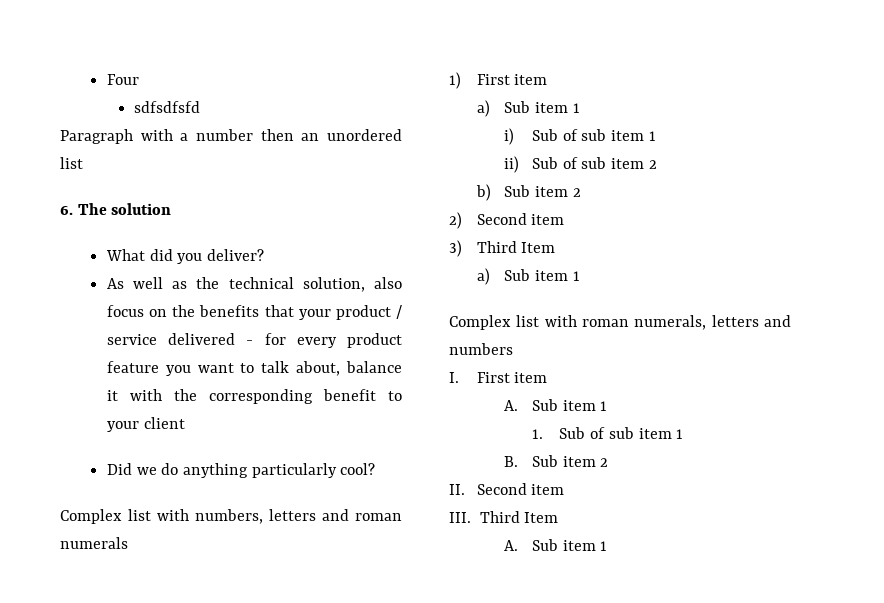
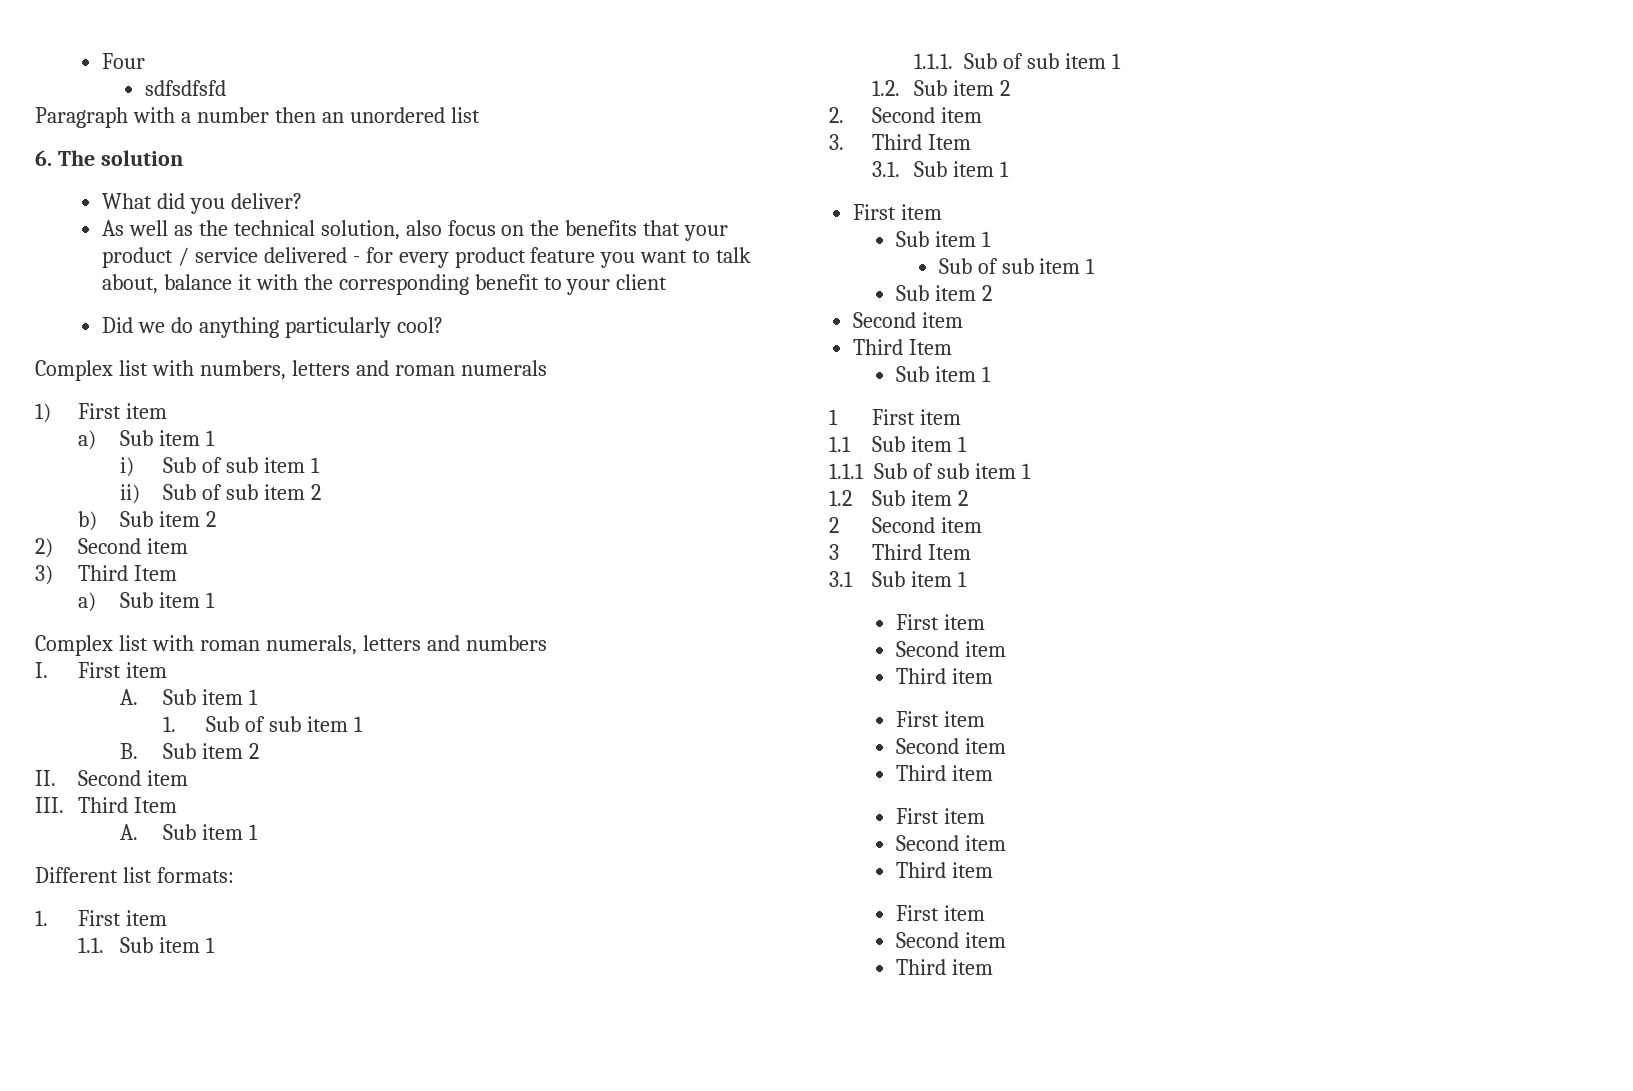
(608, 546) none -> [35,867,234,883] [35,910,167,926] [77,937,216,953] [914,53,1122,69] [871,80,1011,96] [829,107,982,123] [829,134,971,150] [871,161,1010,177] [853,204,943,220] [895,231,991,247] [938,258,1096,274] [895,285,992,301] [853,312,964,328] [853,339,953,355] [895,366,991,382] [829,409,961,425] [829,436,967,452] [829,463,1031,479] [829,490,968,506] [829,517,982,533] [829,544,971,560] [829,571,967,587] [895,614,985,630] [895,641,1006,657] [895,668,993,684] [895,711,985,727] [895,738,1006,754] [895,765,993,781] [895,808,985,824] [895,835,1006,851] [895,862,993,878] [895,905,985,921] [895,932,1006,948] [895,959,993,975] // Different list formats: // 1. First item // 1.1. Sub item 1 // 1.1.1. Sub of sub item 1 // 1.2. Sub item 2 // 2. Second item // 3. Third Item // 3.1. Sub item 1 // First item // Sub item 1 // Sub of sub item 1 // Sub item 2 // Second item // Third Item // Sub item 1 // 1 First item // 1.1 Sub item 1 // 1.1.1 Sub of sub item 1 // 1.2 Sub item 2 // 2 Second item // 3 Third Item // 3.1 Sub item 1 // First item // Second item // Third item // First item // Second item // Third item // First item // Second item // Third item // First item // Second item // Third item

